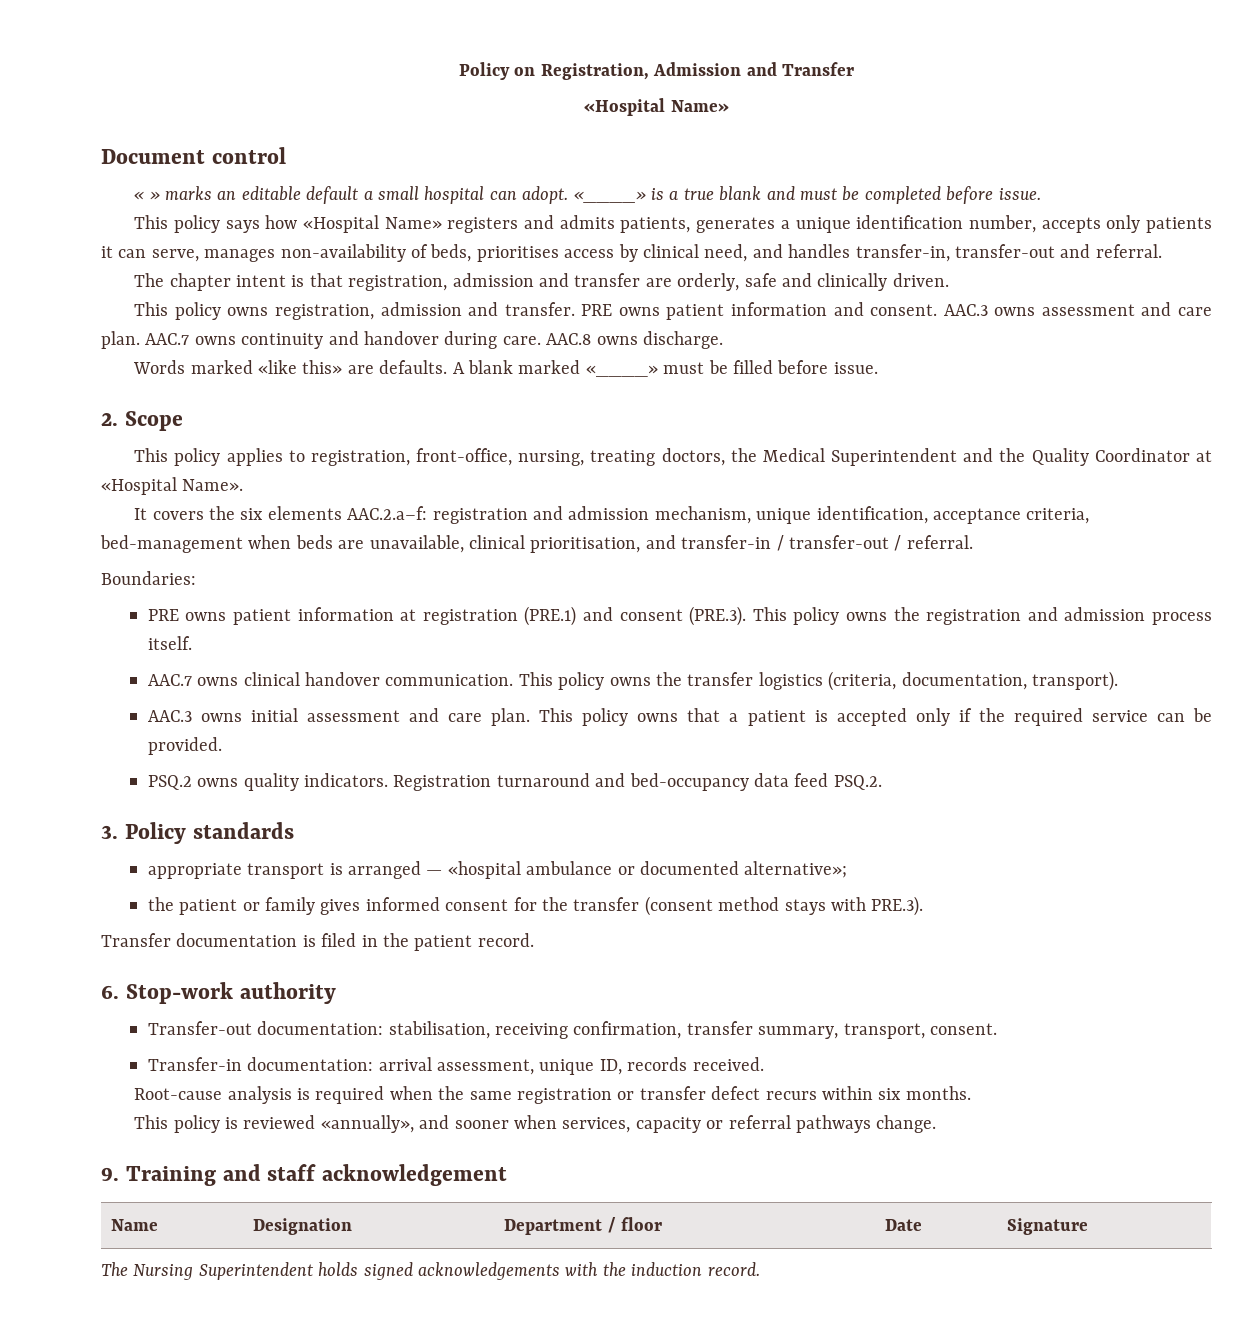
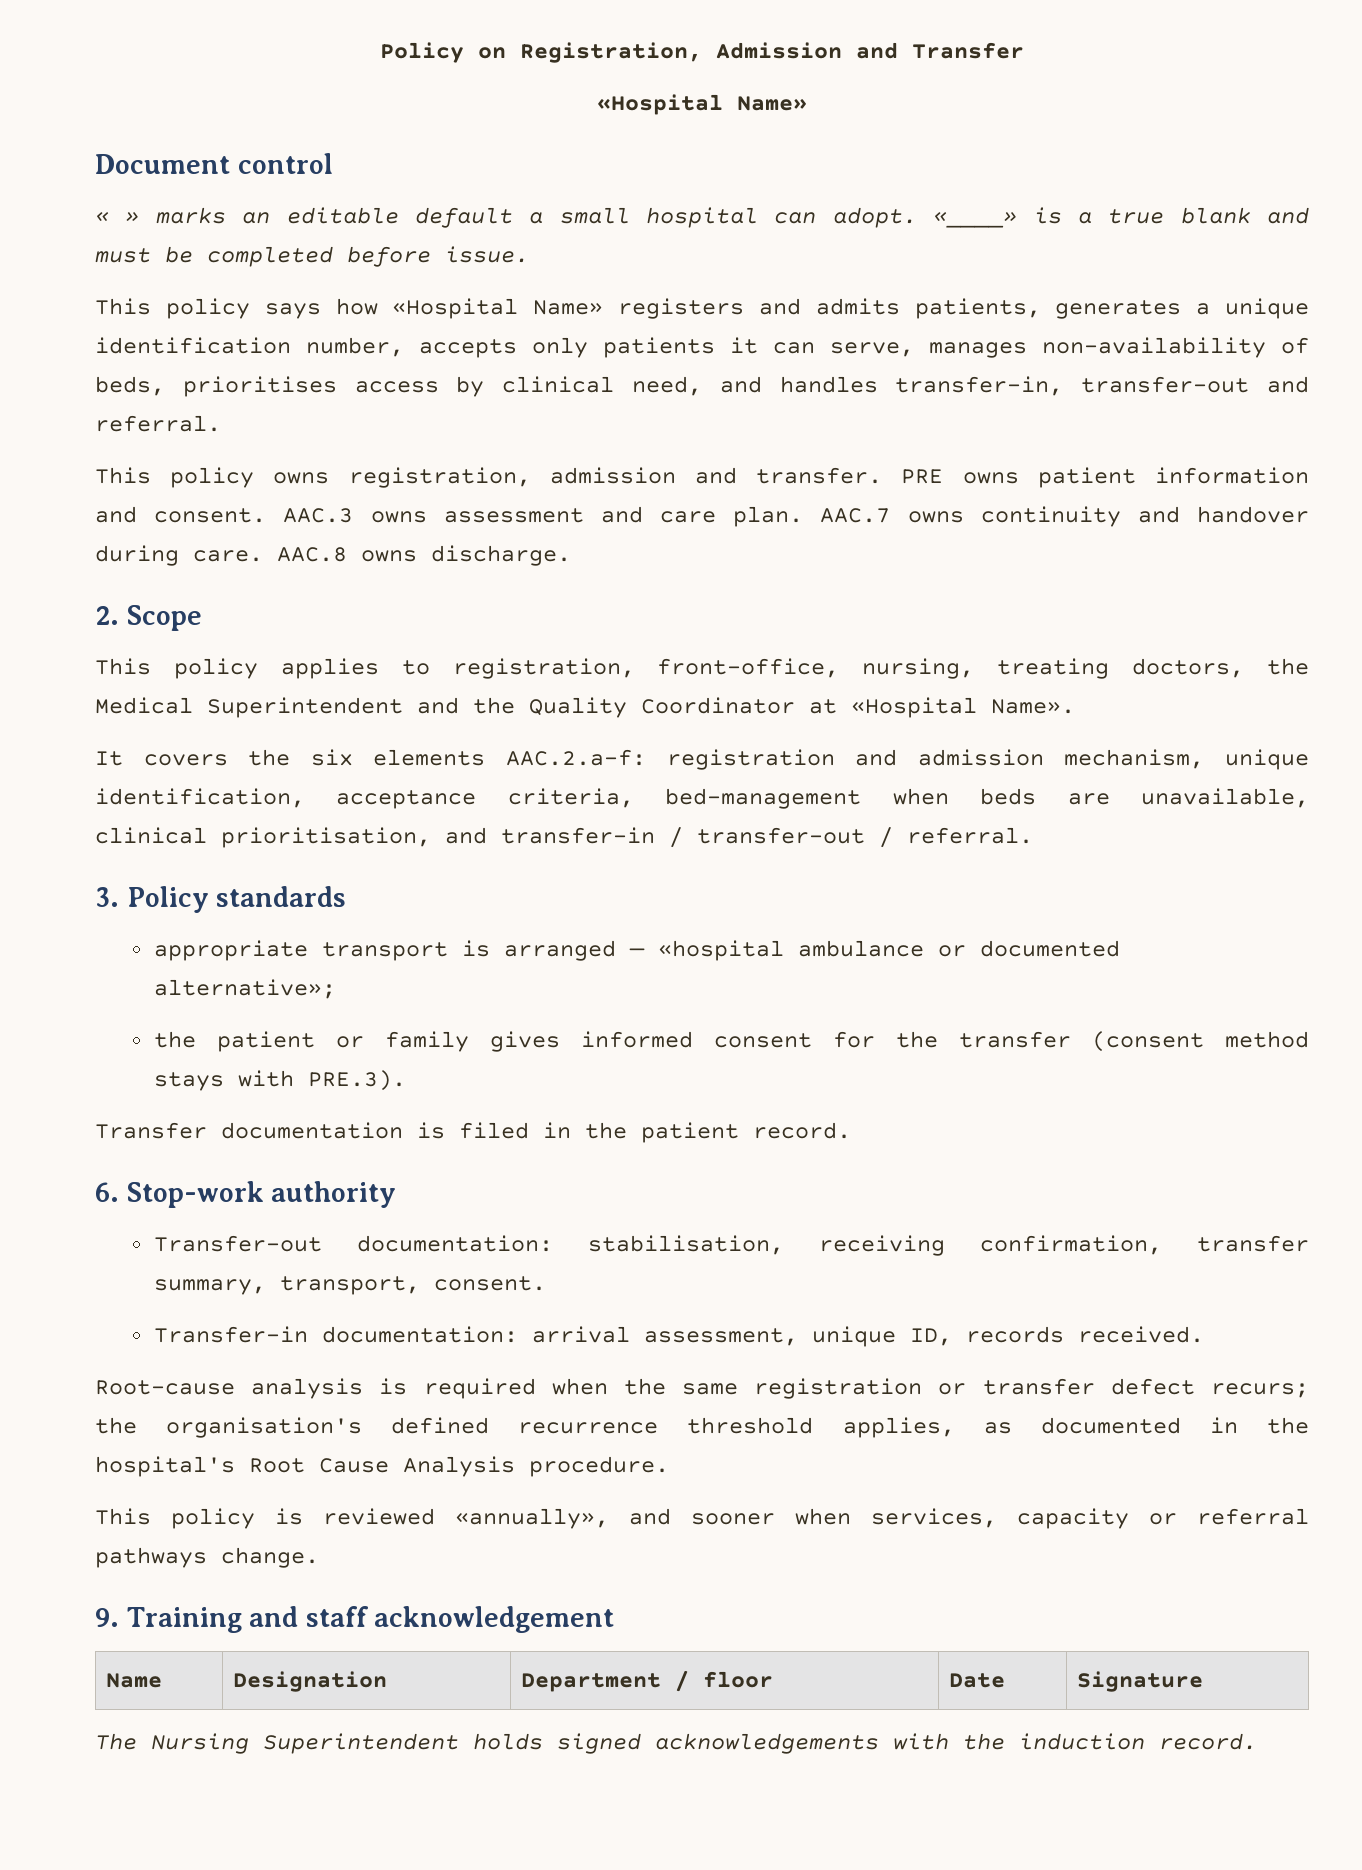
[134,273,949,291] // The chapter intent is that registration, admission and transfer are orderly, safe and clinically driven. -> (221, 423) none
[133,360,878,377] // Words marked «like this» are defaults. A blank marked «____» must be filled before issue. -> (571, 555) none
[101,571,196,585] [147,606,1212,626] [147,636,192,650] [147,671,1119,691] [147,708,1213,726] [147,737,222,755] [147,773,882,791] // Boundaries: // PRE owns patient information at registration (PRE.1) and consent (PRE.3). This policy owns the registration and admission process itself. // AAC.7 owns clinical handover communication. This policy owns the transfer logistics (criteria, documentation, transport). // AAC.3 owns initial assessment and care plan. This policy owns that a patient is accepted only if the required service can be provided. // PSQ.2 owns quality indicators. Registration turnaround and bed-occupancy data feed PSQ.2. -> (1033, 835) none
[765,1086,971,1100] recurs within six months. -> [1210,1383,1309,1398] [95,1417,1309,1438] [95,1456,669,1477] recurs; the organisation's defined recurrence threshold applies, as documented in the hospital's Root Cause Analysis procedure.

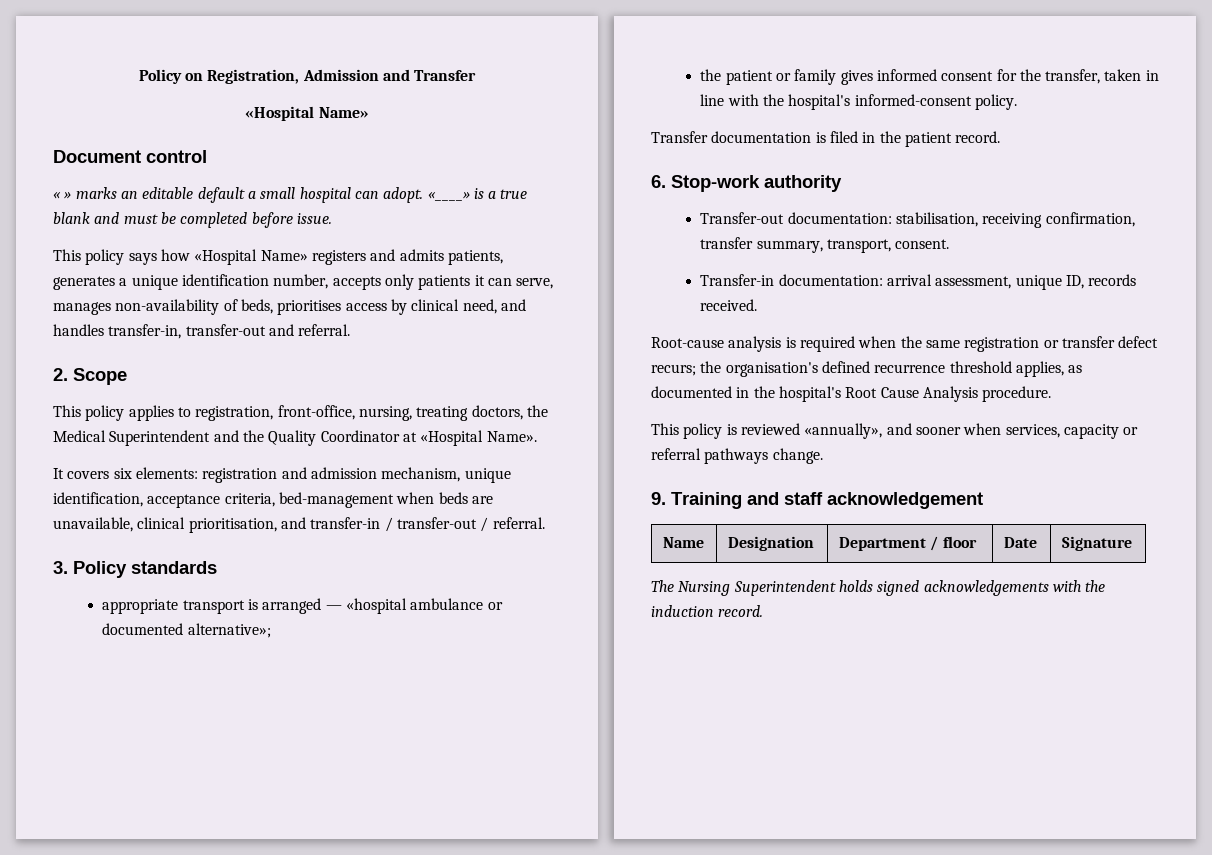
[95,467,1310,488] [95,506,1309,527] [95,545,571,566] // This policy owns registration, admission and transfer. PRE owns patient information and consent. AAC.3 owns assessment and care plan. AAC.7 owns continuity and handover during care. AAC.8 owns discharge. -> (351, 330) none
[248,749,646,766] the six elements AAC.2.a–f: -> [113,467,198,479] six elements:
[958,1031,1309,1052] [153,1070,406,1091] transfer (consent method stays with PRE.3). -> [1045,69,1159,84] [700,94,1017,110] transfer, taken in line with the hospital's informed-consent policy.

